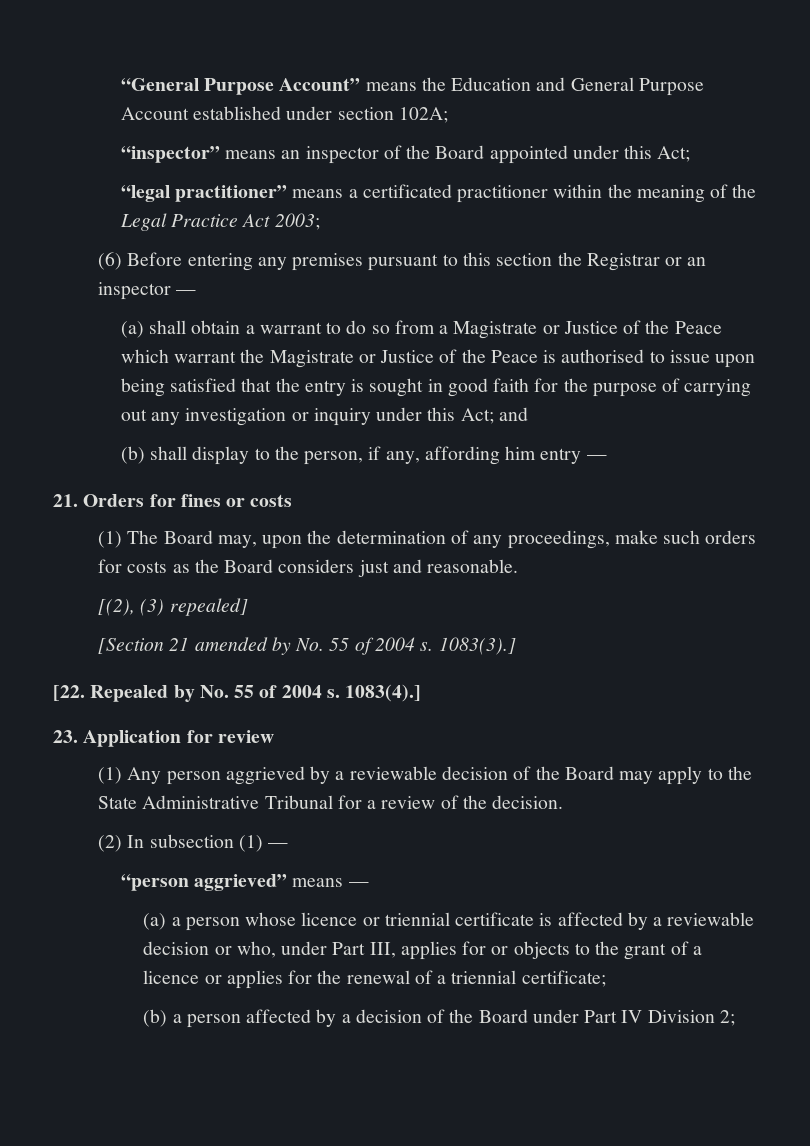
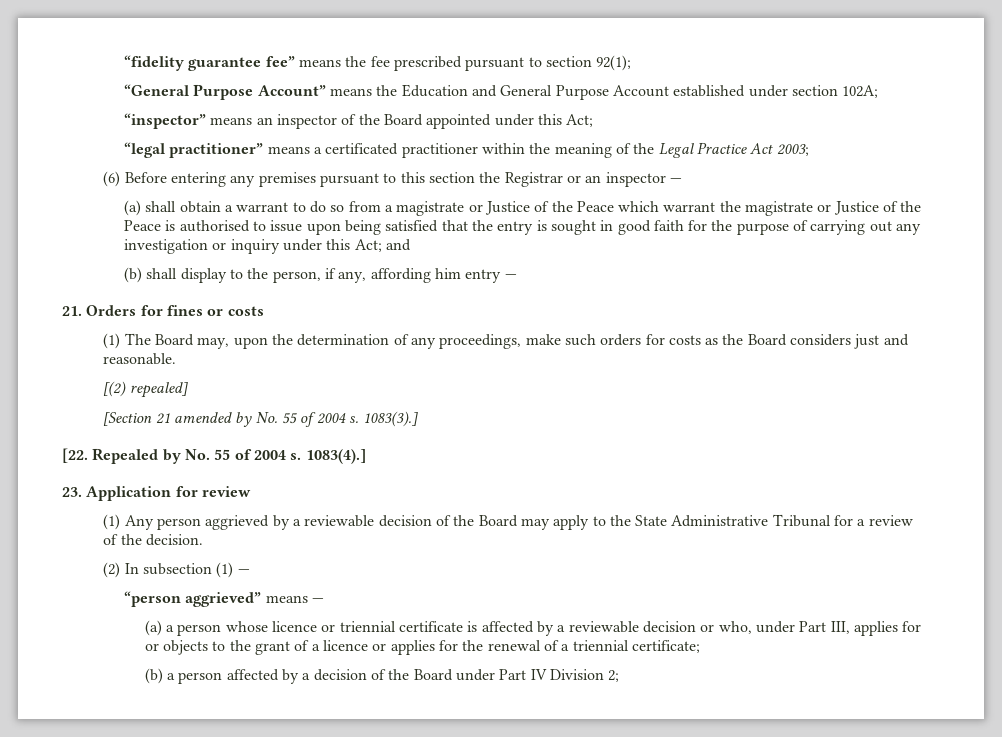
(120, 84) none -> [124,55,632,71] “fidelity guarantee fee” means the fee prescribed pursuant to section 92(1); //
[453,321,538,339] Magistrate -> [396,201,465,216] magistrate
[269,350,354,368] Magistrate -> [745,201,814,216] magistrate
[98,599,165,616] [(2), (3) -> [103,381,127,397] [(2)

